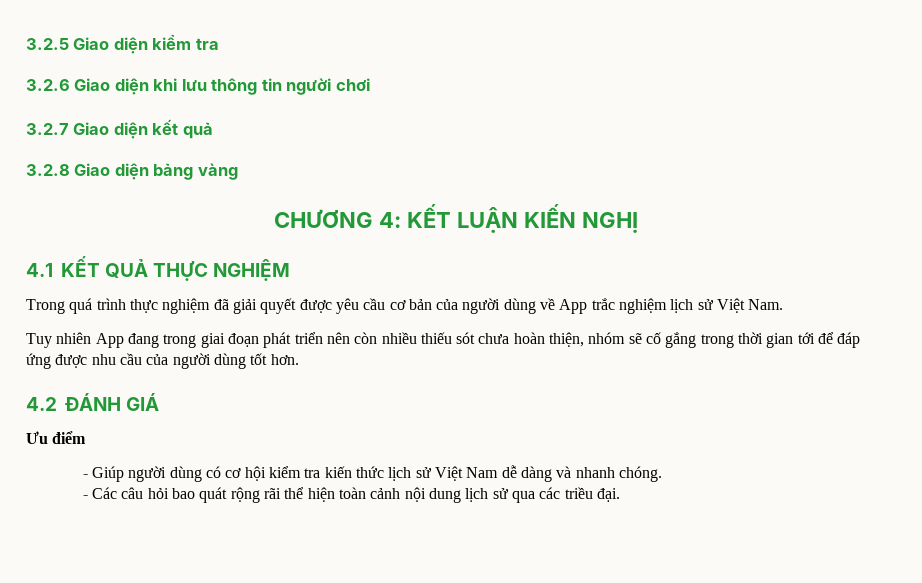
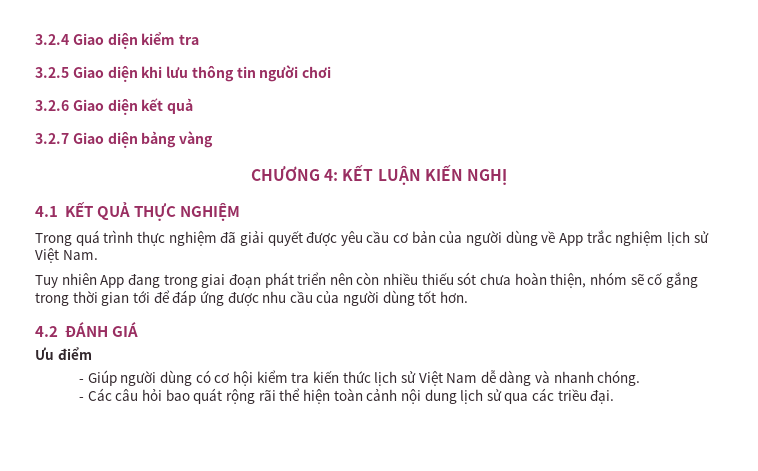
[26,38,69,50] 3.2.5 -> [35,34,69,45] 3.2.4
[26,79,70,91] 3.2.6 -> [35,67,69,78] 3.2.5
[26,123,69,135] 3.2.7 -> [35,100,69,111] 3.2.6
[26,164,70,176] 3.2.8 -> [35,133,69,144] 3.2.7

